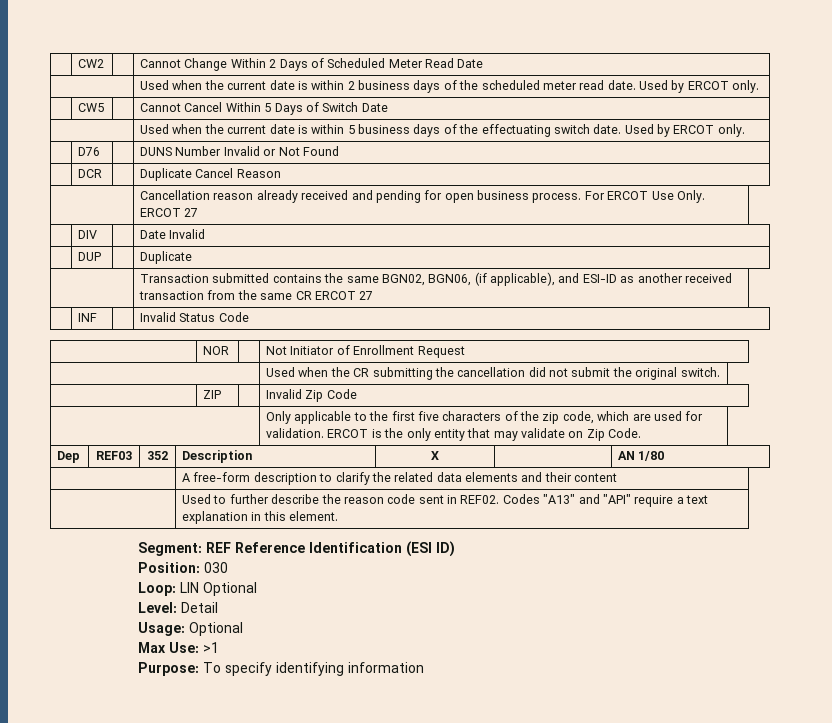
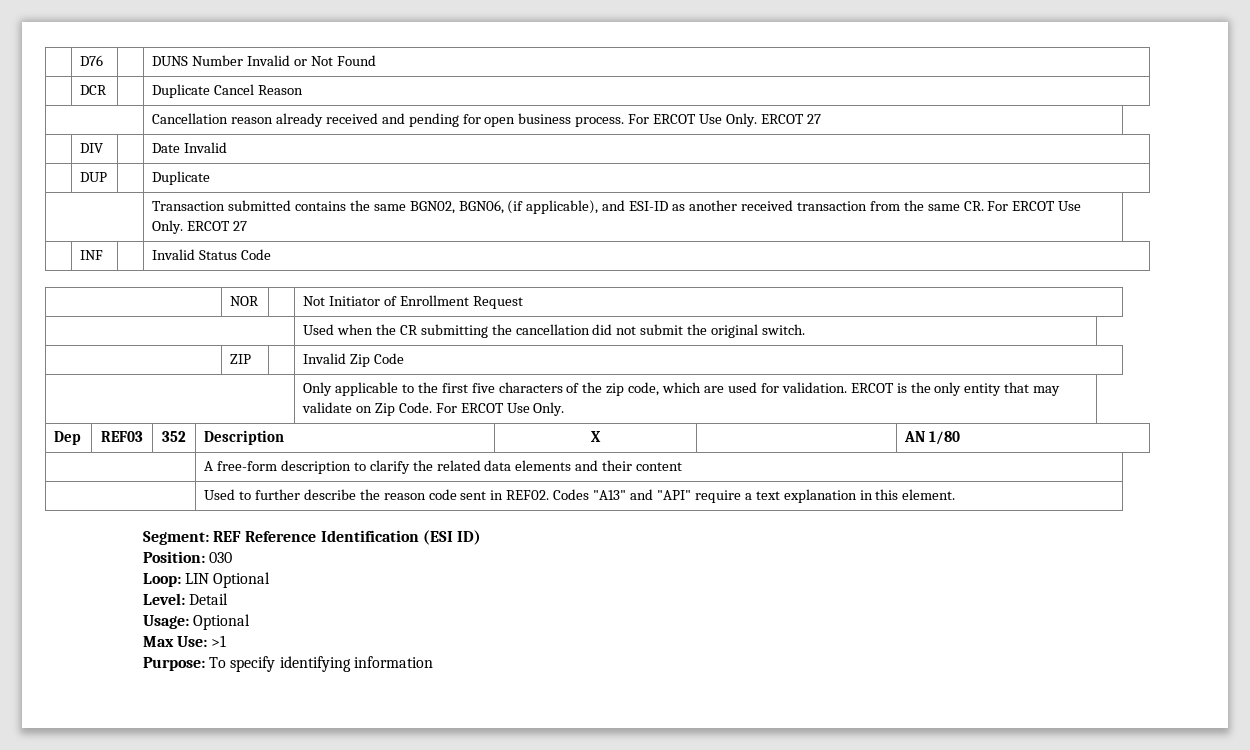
[78,59,105,68] [140,58,484,71] [140,80,760,93] [78,103,105,112] [140,102,388,115] [140,124,745,137] | CW2 | | Cannot Change Within 2 Days of Scheduled Meter Read Date // | Used when the current date is within 2 business days of the scheduled meter read date. Used by ERCOT only. // | CW5 | | Cannot Cancel Within 5 Days of Switch Date // | Used when the current date is within 5 business days of the effectuating switch date. Used by ERCOT only. // -> (80, 60) none
[295,291,312,300] CR -> [963,201,1082,211] [152,220,184,234] CR. For ERCOT Use Only.
(642, 433) none -> [435,402,565,416] For ERCOT Use Only.

